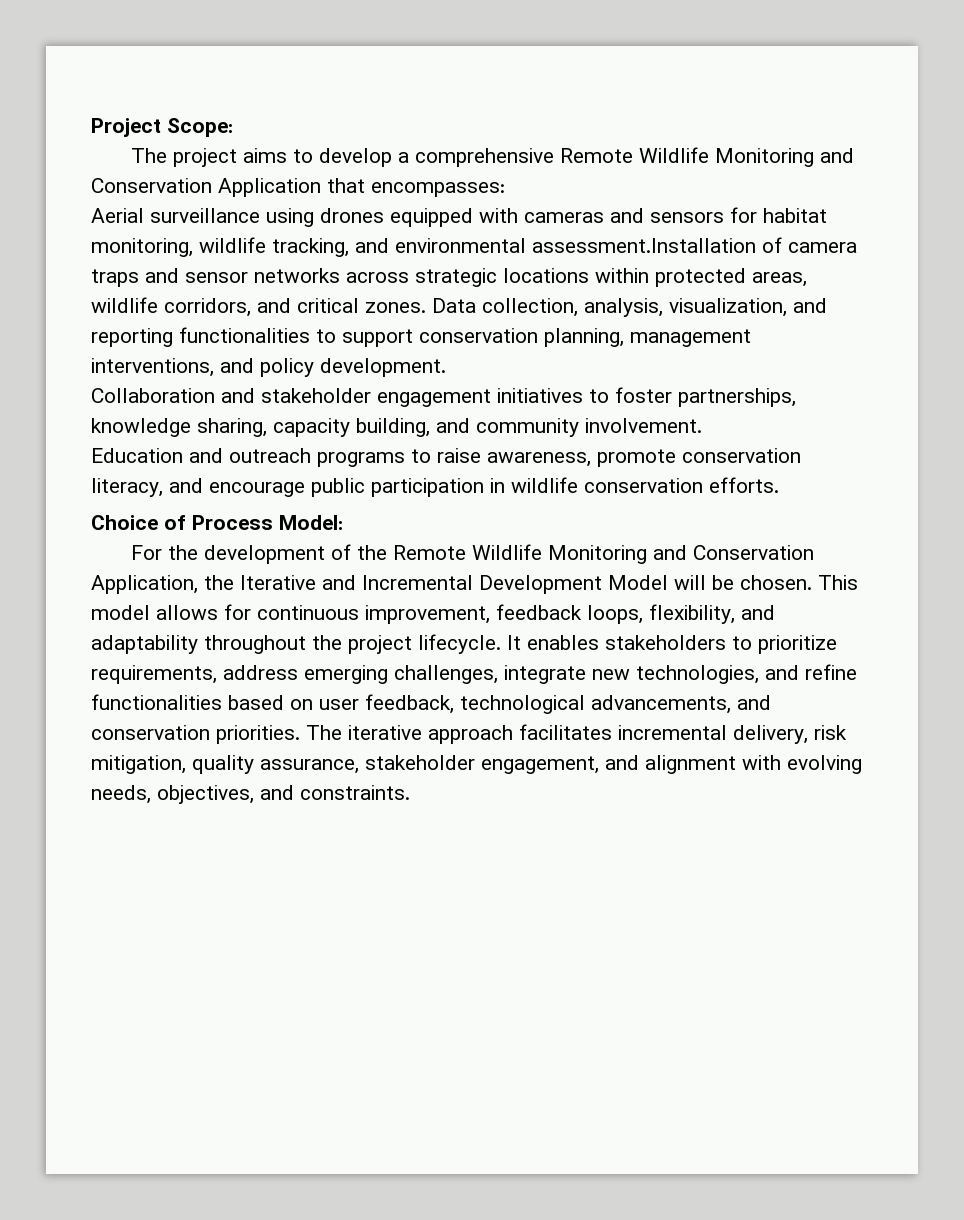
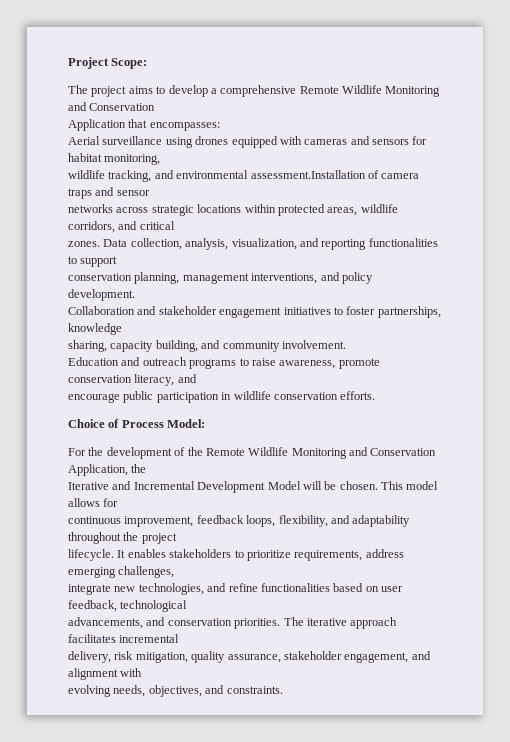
(212, 185) none -> (156, 107) //
(193, 247) none -> (161, 159) //
(248, 277) none -> (150, 193) //
(359, 305) none -> (175, 225) //
(413, 338) none -> (118, 261) //
(191, 427) none -> (122, 329) //
(203, 485) none -> (197, 378) //
(234, 582) none -> (147, 468) //
(251, 612) none -> (119, 502) //
(412, 644) none -> (177, 538) //
(498, 674) none -> (175, 572) //
(585, 704) none -> (188, 606) //
(727, 732) none -> (180, 638) //
(781, 762) none -> (143, 672) //

